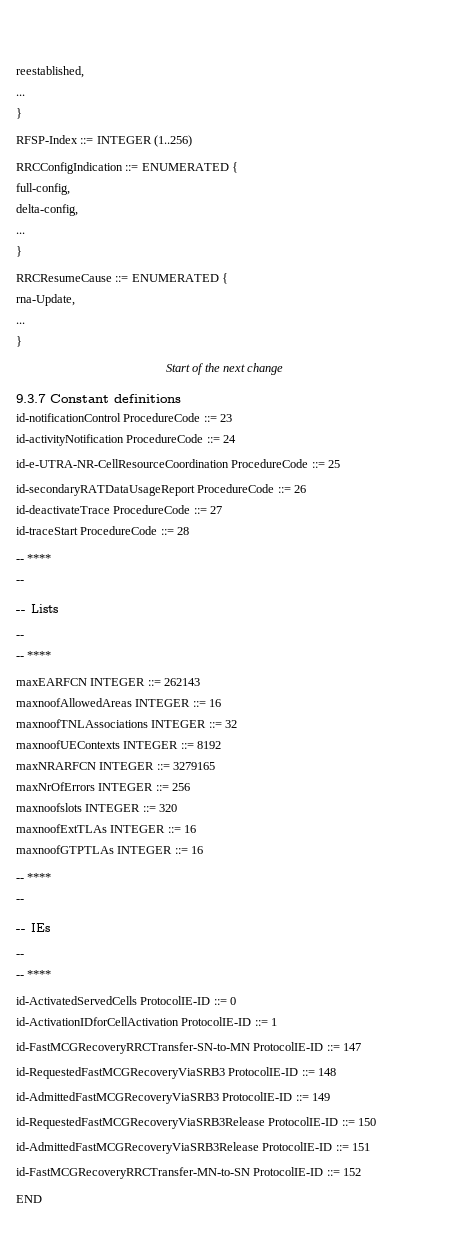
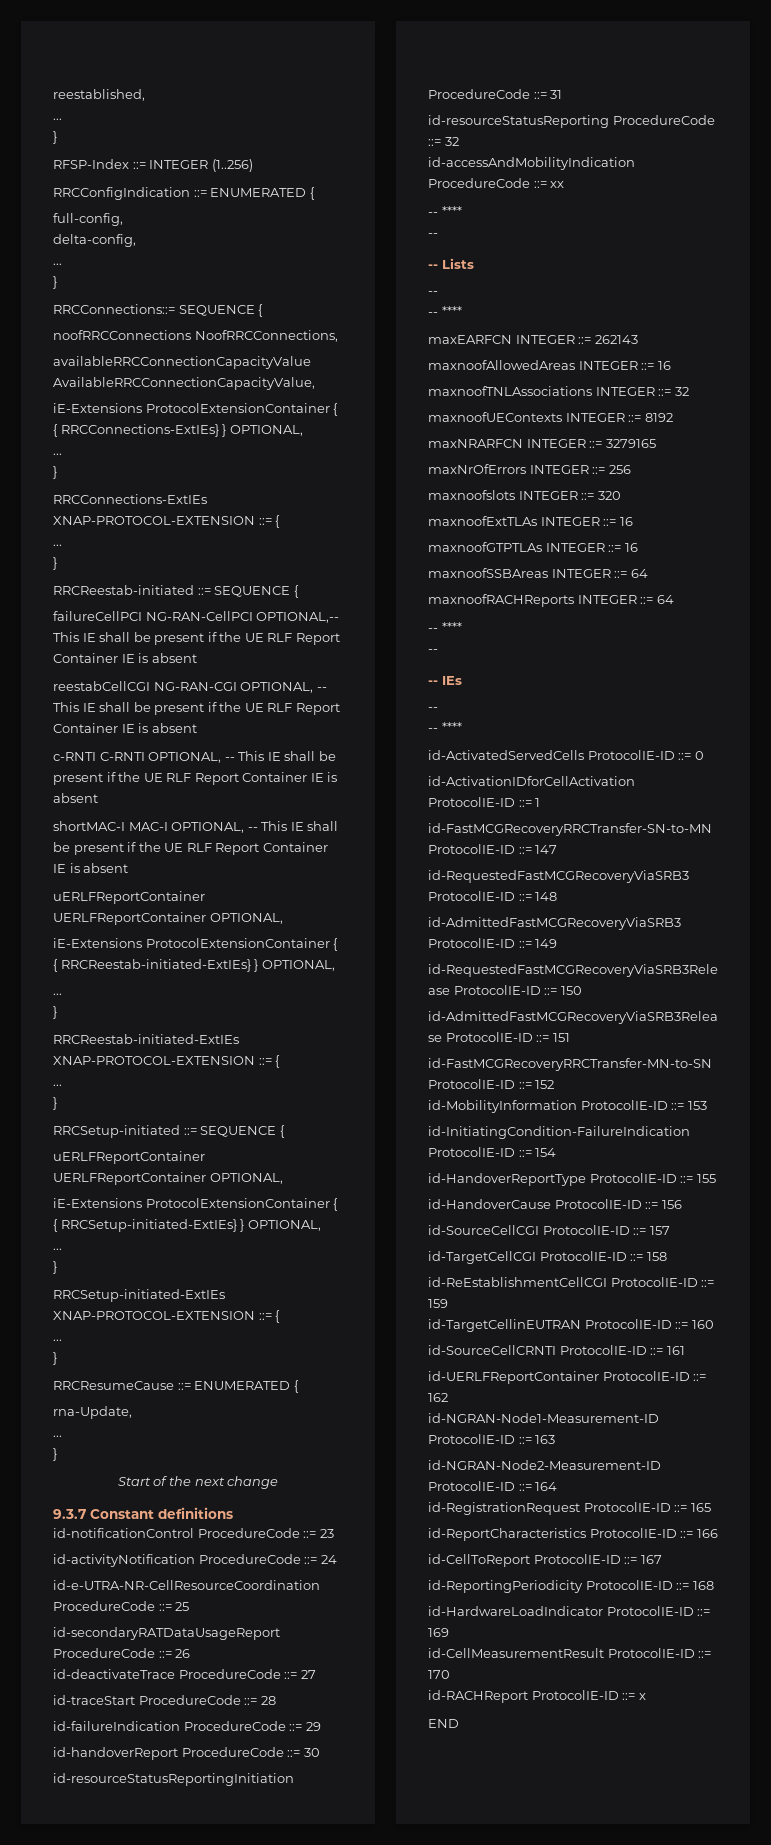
(22, 251) none -> [53,304,264,317] [53,330,338,342] [53,356,311,369] [53,377,315,390] [53,403,339,416] [53,424,303,437] [53,453,62,455] [53,466,57,479] [53,494,207,504] [53,515,281,528] [53,544,62,546] [53,557,57,570] [53,585,299,598] [53,611,340,623] [53,632,340,645] [53,653,197,663] [53,681,327,693] [53,702,340,715] [53,723,197,733] [53,751,336,763] [53,772,338,785] [53,793,98,803] [53,821,339,833] [53,842,328,855] [53,863,129,873] [53,891,205,904] [53,912,283,925] [53,938,339,951] [53,959,335,972] [53,993,62,995] [53,1006,57,1019] [53,1034,239,1044] [53,1055,281,1068] [53,1084,62,1086] [53,1097,57,1110] [53,1125,285,1138] [53,1151,205,1164] [53,1172,283,1185] [53,1198,339,1211] [53,1219,321,1232] [53,1248,62,1250] [53,1261,57,1274] [53,1289,225,1302] [53,1310,281,1323] [53,1339,62,1341] [53,1352,57,1365] // RRCConnections::= SEQUENCE { // noofRRCConnections NoofRRCConnections, // availableRRCConnectionCapacityValue AvailableRRCConnectionCapacityValue, // iE-Extensions ProtocolExtensionContainer { { RRCConnections-ExtIEs} } OPTIONAL, // ... // } // RRCConnections-ExtIEs XNAP-PROTOCOL-EXTENSION ::= { // ... // } // RRCReestab-initiated ::= SEQUENCE { // failureCellPCI NG-RAN-CellPCI OPTIONAL,-- This IE shall be present if the UE RLF Report Container IE is absent // reestabCellCGI NG-RAN-CGI OPTIONAL, -- This IE shall be present if the UE RLF Report Container IE is absent // c-RNTI C-RNTI OPTIONAL, -- This IE shall be present if the UE RLF Report Container IE is absent // shortMAC-I MAC-I OPTIONAL, -- This IE shall be present if the UE RLF Report Container IE is absent // uERLFReportContainer UERLFReportContainer OPTIONAL, // iE-Extensions ProtocolExtensionContainer { { RRCReestab-initiated-ExtIEs} } OPTIONAL, // ... // } // RRCReestab-initiated-ExtIEs XNAP-PROTOCOL-EXTENSION ::= { // ... // } // RRCSetup-initiated ::= SEQUENCE { // uERLFReportContainer UERLFReportContainer OPTIONAL, // iE-Extensions ProtocolExtensionContainer { { RRCSetup-initiated-ExtIEs} } OPTIONAL, // ... // } // RRCSetup-initiated-ExtIEs XNAP-PROTOCOL-EXTENSION ::= { // ... // }
(190, 531) none -> [53,1721,321,1731] [53,1747,320,1760] [53,1773,294,1786] [428,89,563,99] [428,115,715,128] [428,137,459,146] [428,157,635,170] [428,178,565,188] // id-failureIndication ProcedureCode ::= 29 // id-handoverReport ProcedureCode ::= 30 // id-resourceStatusReportingInitiation ProcedureCode ::= 31 // id-resourceStatusReporting ProcedureCode ::= 32 // id-accessAndMobilityIndication ProcedureCode ::= xx
(204, 850) none -> [428,568,648,578] [428,594,674,607] // maxnoofSSBAreas INTEGER ::= 64 // maxnoofRACHReports INTEGER ::= 64
(362, 1172) none -> [428,1100,707,1113] [428,1126,690,1139] [428,1147,557,1157] [428,1173,716,1186] [428,1199,682,1209] [428,1225,670,1235] [428,1251,667,1264] [428,1277,715,1287] [428,1299,448,1308] [428,1319,714,1332] [428,1345,685,1355] [428,1371,707,1384] [428,1393,448,1402] [428,1413,659,1423] [428,1434,556,1444] [428,1460,661,1470] [428,1481,558,1491] [428,1502,711,1515] [428,1528,718,1541] [428,1554,662,1567] [428,1580,714,1593] [428,1606,711,1616] [428,1628,449,1637] [428,1648,712,1658] [428,1670,450,1679] [428,1690,646,1703] // id-MobilityInformation ProtocolIE-ID ::= 153 // id-InitiatingCondition-FailureIndication ProtocolIE-ID ::= 154 // id-HandoverReportType ProtocolIE-ID ::= 155 // id-HandoverCause ProtocolIE-ID ::= 156 // id-SourceCellCGI ProtocolIE-ID ::= 157 // id-TargetCellCGI ProtocolIE-ID ::= 158 // id-ReEstablishmentCellCGI ProtocolIE-ID ::= 159 // id-TargetCellinEUTRAN ProtocolIE-ID ::= 160 // id-SourceCellCRNTI ProtocolIE-ID ::= 161 // id-UERLFReportContainer ProtocolIE-ID ::= 162 // id-NGRAN-Node1-Measurement-ID ProtocolIE-ID ::= 163 // id-NGRAN-Node2-Measurement-ID ProtocolIE-ID ::= 164 // id-RegistrationRequest ProtocolIE-ID ::= 165 // id-ReportCharacteristics ProtocolIE-ID ::= 166 // id-CellToReport ProtocolIE-ID ::= 167 // id-ReportingPeriodicity ProtocolIE-ID ::= 168 // id-HardwareLoadIndicator ProtocolIE-ID ::= 169 // id-CellMeasurementResult ProtocolIE-ID ::= 170 // id-RACHReport ProtocolIE-ID ::= x

